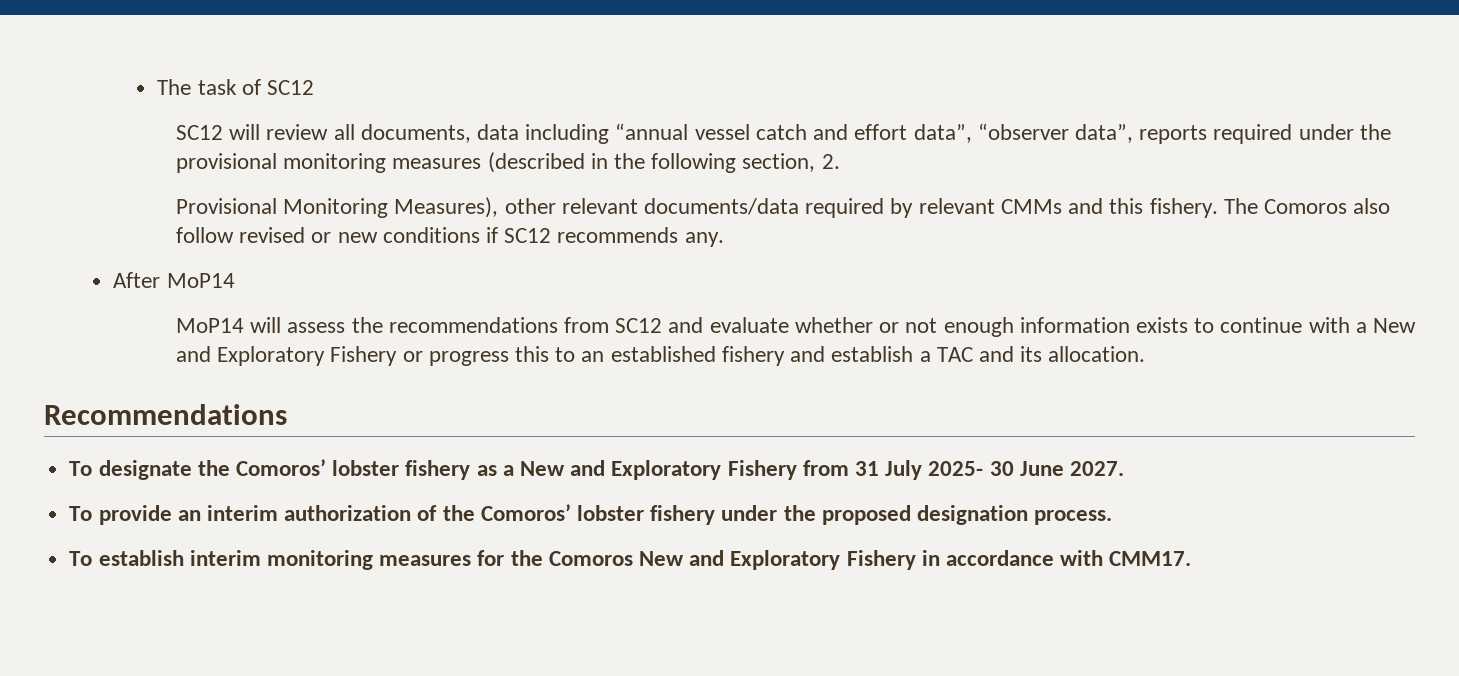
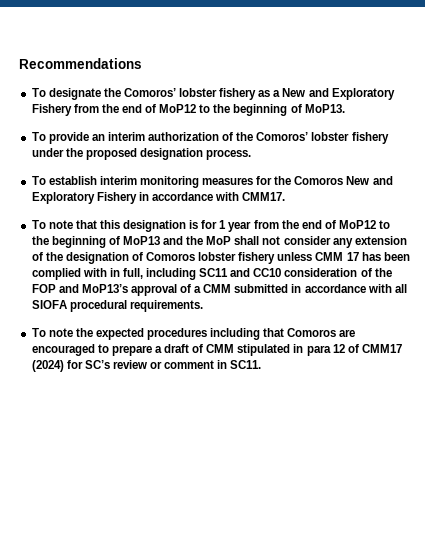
[157,79,314,95] [175,123,1391,144] [175,152,840,173] [175,197,1391,218] [175,227,724,247] [113,272,235,288] [175,317,1416,337] [175,346,1146,366] The task of SC12 // SC12 will review all documents, data including “annual vessel catch and effort data”, “observer data”, reports required under the provisional monitoring measures (described in the following section, 2. // Provisional Monitoring Measures), other relevant documents/data required by relevant CMMs and this fishery. The Comoros also follow revised or new conditions if SC12 recommends any. // After MoP14 // MoP14 will assess the recommendations from SC12 and evaluate whether or not enough information exists to continue with a New and Exploratory Fishery or progress this to an established fishery and establish a TAC and its allocation. // -> (19, 63) none
[855,460,1125,480] 31 July 2025- 30 June 2027. -> [101,104,345,116] the end of MoP12 to the beginning of MoP13.
(1192, 558) none -> [31,220,391,232] [31,236,407,248] [31,252,410,264] [31,268,392,280] [31,284,407,296] [31,300,203,312] [31,328,356,340] [31,344,402,356] [31,360,262,372] // To note that this designation is for 1 year from the end of MoP12 to the beginning of MoP13 and the MoP shall not consider any extension of the designation of Comoros lobster fishery unless CMM 17 has been complied with in full, including SC11 and CC10 consideration of the FOP and MoP13’s approval of a CMM submitted in accordance with all SIOFA procedural requirements. // To note the expected procedures including that Comoros are encouraged to prepare a draft of CMM stipulated in para 12 of CMM17 (2024) for SC’s review or comment in SC11.

